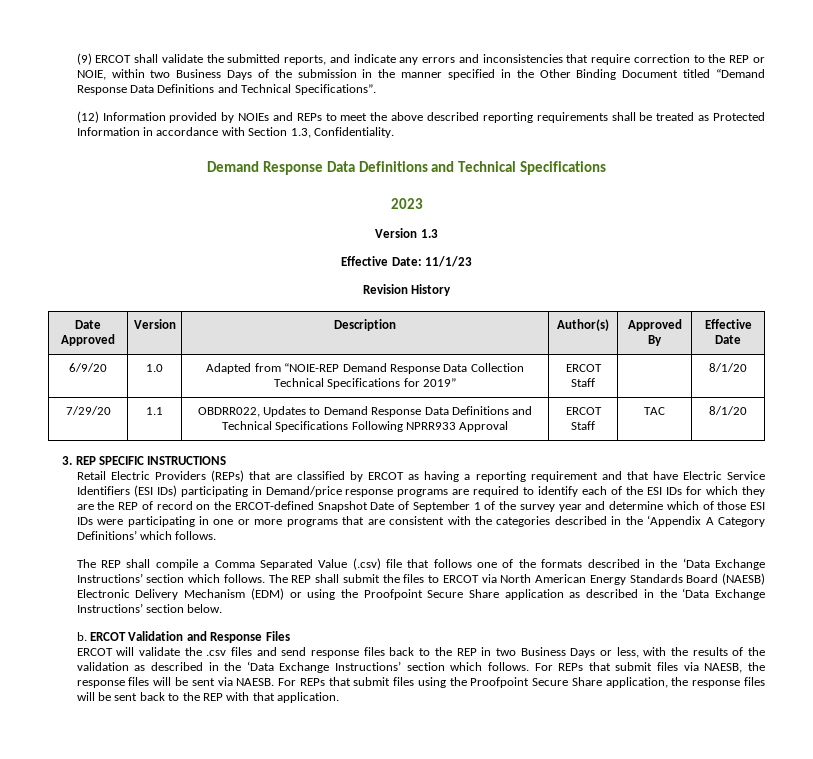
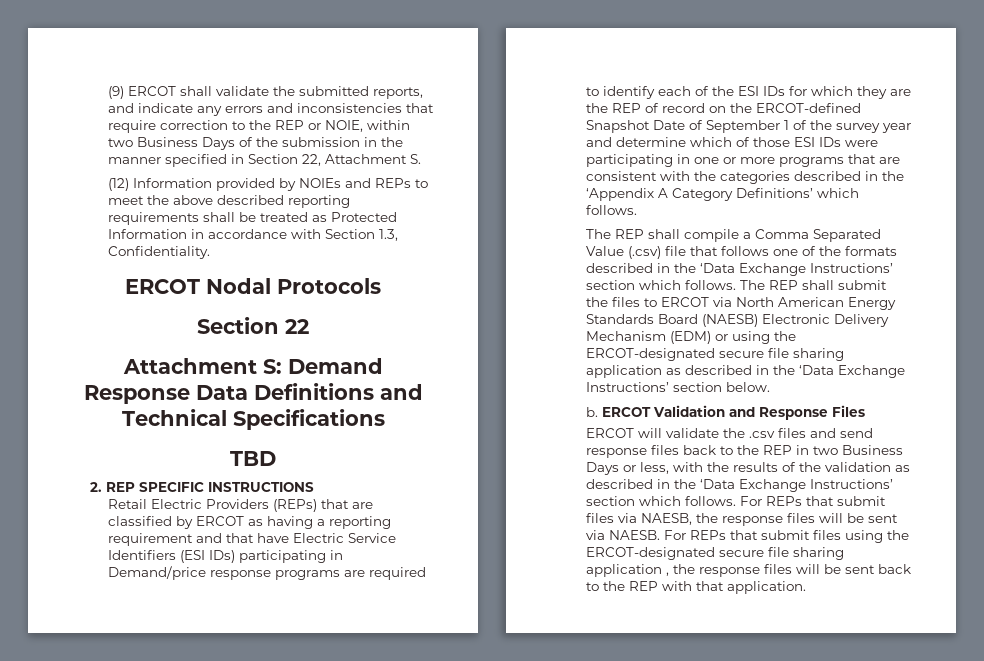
[516,69,765,80] [76,84,376,95] the Other Binding Document titled “Demand Response Data Definitions and Technical Specifications”. -> [248,154,422,166] Section 22, Attachment S.
(394, 132) none -> [125,278,381,294] [197,317,309,334] [122,358,282,374] ERCOT Nodal Protocols // Section 22 // Attachment S:
[390,198,423,209] [375,228,438,238] [341,256,472,267] [362,284,452,296] [75,320,101,329] [61,334,115,346] [133,319,176,329] [333,319,396,331] [557,319,609,331] [627,319,682,331] [648,335,662,346] [704,319,752,329] [715,335,741,344] [69,363,107,372] [146,364,163,372] [206,363,524,374] [273,378,457,389] [565,364,602,372] [571,378,595,387] [709,363,747,372] [65,406,111,415] [146,407,163,415] [197,406,533,417] [221,421,509,432] [565,407,602,415] [571,421,595,430] [644,407,665,415] [709,406,747,415] [62,456,73,465] 2023 // Version 1.3 // Effective Date: 11/1/23 // Revision History // Date Approved | Version | Description | Author(s) | Approved By | Effective Date // 6/9/20 | 1.0 | Adapted from “NOIE-REP Demand Response Data Collection Technical Specifications for 2019” | ERCOT Staff | | 8/1/20 // 7/29/20 | 1.1 | OBDRR022, Updates to Demand Response Data Definitions and Technical Specifications Following NPRR933 Approval | ERCOT Staff | TAC | 8/1/20 // 3. -> [230,451,276,466] [90,482,103,492] TBD // 2.
[363,589,500,600] Proofpoint Secure Share -> [586,348,845,361] ERCOT-designated secure file sharing
[470,677,668,688] Proofpoint Secure Share application, -> [586,547,845,560] [586,564,670,577] ERCOT-designated secure file sharing application ,

